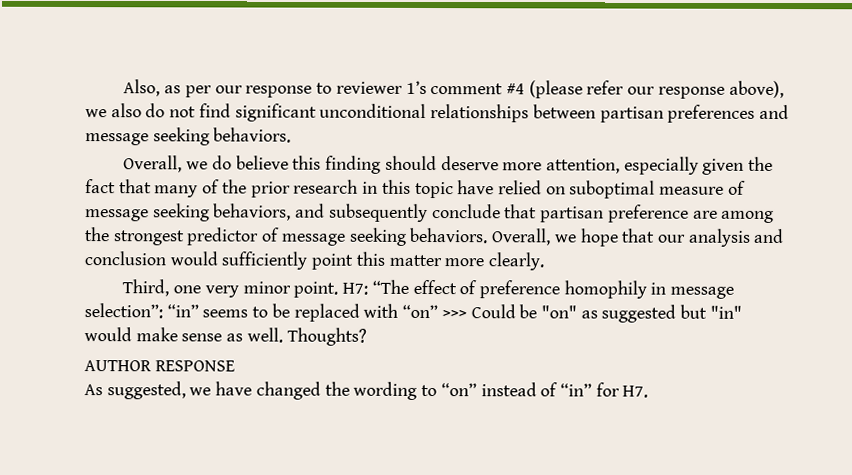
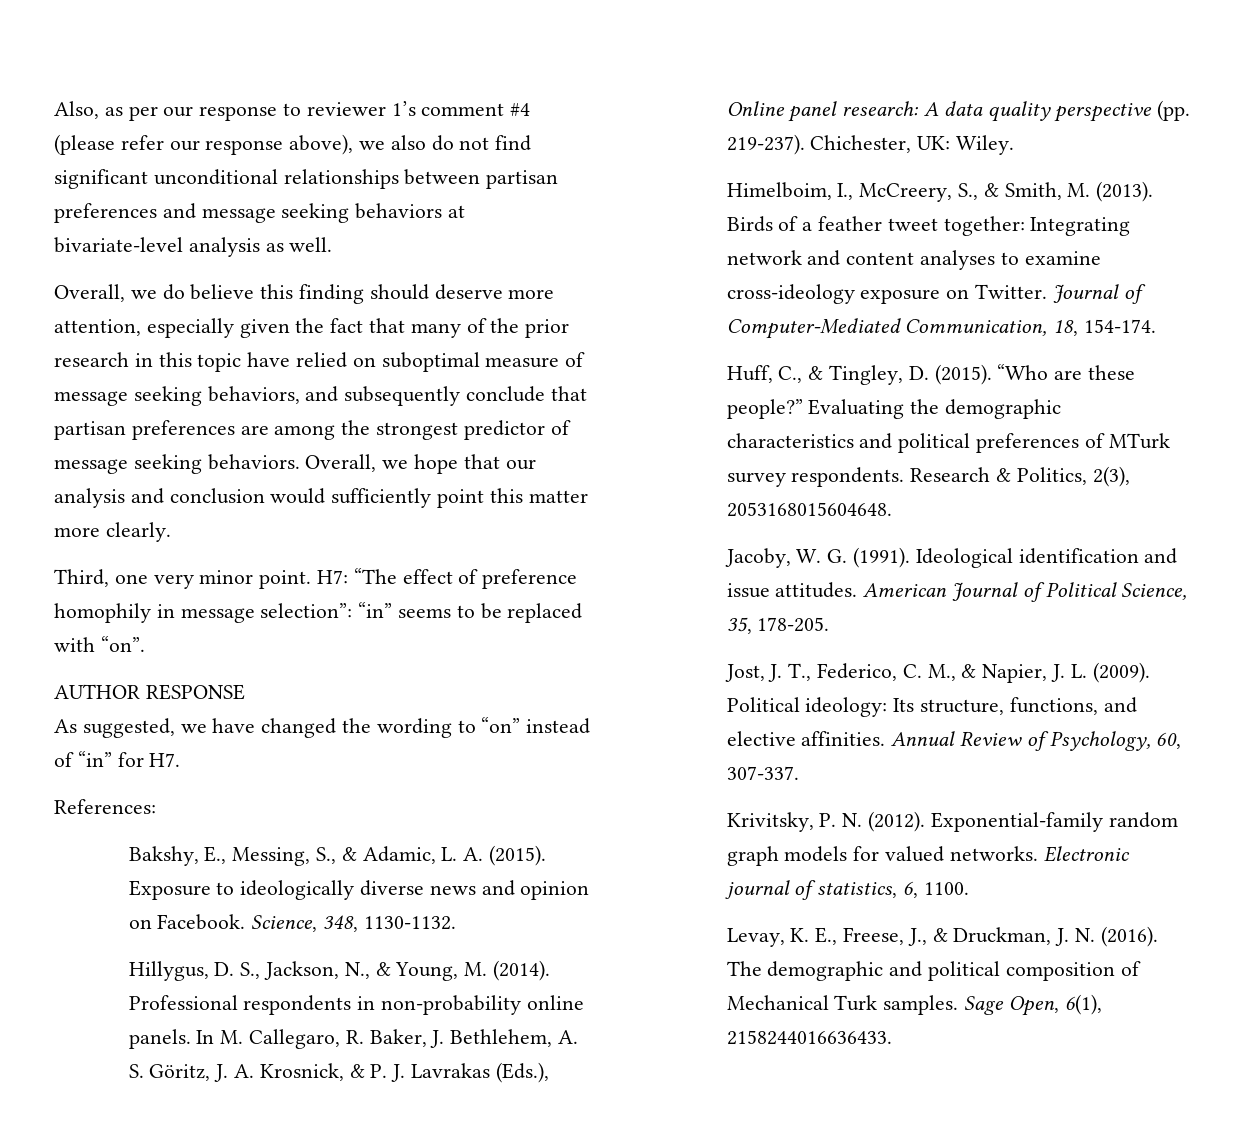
[213,127,292,143] behaviors. -> [355,203,466,219] [54,237,333,257] behaviors at bivariate-level analysis as well.
[607,204,689,223] preference -> [131,420,235,440] preferences
[402,304,742,323] [84,327,367,346] “on” >>> Could be "on" as suggested but "in" would make sense as well. Thoughts? -> [100,636,145,652] “on”.
(649, 391) none -> [54,799,156,814] [128,845,546,866] [128,880,590,900] [128,914,456,932] [128,960,550,981] [128,995,584,1015] [128,1029,578,1049] [128,1062,549,1083] [726,100,1191,122] [726,134,1014,155] [726,181,1154,202] [726,216,1131,236] [726,250,1101,270] [726,284,1146,304] [726,318,1156,339] [726,364,1135,385] [726,399,1061,419] [726,433,1170,453] [726,466,1130,487] [726,502,892,517] [724,547,1178,568] [726,582,1188,602] [726,617,830,634] [724,662,1150,683] [726,697,1137,717] [726,731,1182,751] [726,766,799,780] [726,811,1178,832] [726,846,1130,866] [724,880,969,900] [726,926,1158,947] [726,961,1141,981] [726,994,1102,1016] [726,1030,892,1045] // References: // Bakshy, E., Messing, S., & Adamic, L. A. (2015). Exposure to ideologically diverse news and opinion on Facebook. Science, 348, 1130-1132. // Hillygus, D. S., Jackson, N., & Young, M. (2014). Professional respondents in non-probability online panels. In M. Callegaro, R. Baker, J. Bethlehem, A. S. Göritz, J. A. Krosnick, & P. J. Lavrakas (Eds.), Online panel research: A data quality perspective (pp. 219-237). Chichester, UK: Wiley. // Himelboim, I., McCreery, S., & Smith, M. (2013). Birds of a feather tweet together: Integrating network and content analyses to examine cross-ideology exposure on Twitter. Journal of Computer-Mediated Communication, 18, 154-174. // Huff, C., & Tingley, D. (2015). “Who are these people?” Evaluating the demographic characteristics and political preferences of MTurk survey respondents. Research & Politics, 2(3), 2053168015604648. // Jacoby, W. G. (1991). Ideological identification and issue attitudes. American Journal of Political Science, 35, 178-205. // Jost, J. T., Federico, C. M., & Napier, J. L. (2009). Political ideology: Its structure, functions, and elective affinities. Annual Review of Psychology, 60, 307-337. // Krivitsky, P. N. (2012). Exponential-family random graph models for valued networks. Electronic journal of statistics, 6, 1100. // Levay, K. E., Freese, J., & Druckman, J. N. (2016). The demographic and political composition of Mechanical Turk samples. Sage Open, 6(1), 2158244016636433.

